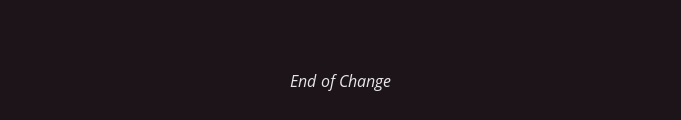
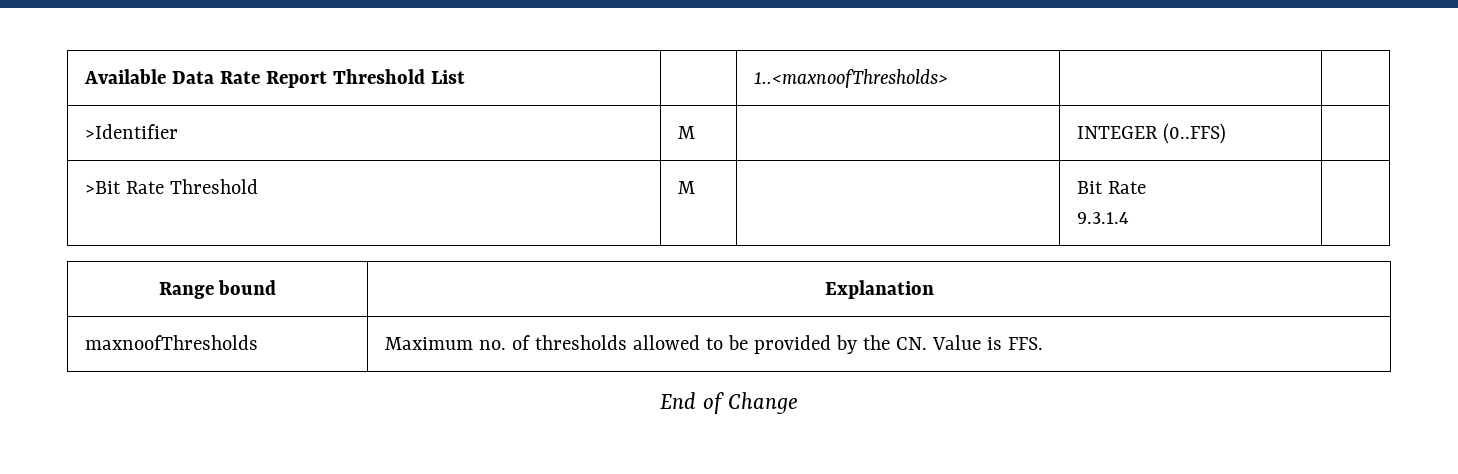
(290, 80) none -> [84,69,466,88] [754,69,949,88] [85,124,179,139] [678,126,696,139] [1077,123,1227,144] [85,179,259,194] [678,181,696,194] [1077,181,1147,194] [1077,212,1130,224] [158,280,277,299] [824,280,934,299] [85,335,259,350] [385,335,1043,354] Available Data Rate Report Threshold List | | 1..<maxnoofThresholds> | | // >Identifier | M | | INTEGER (0..FFS) | // >Bit Rate Threshold | M | | Bit Rate // 9.3.1.4 | // Range bound | Explanation // maxnoofThresholds | Maximum no. of thresholds allowed to be provided by the CN. Value is FFS. //

